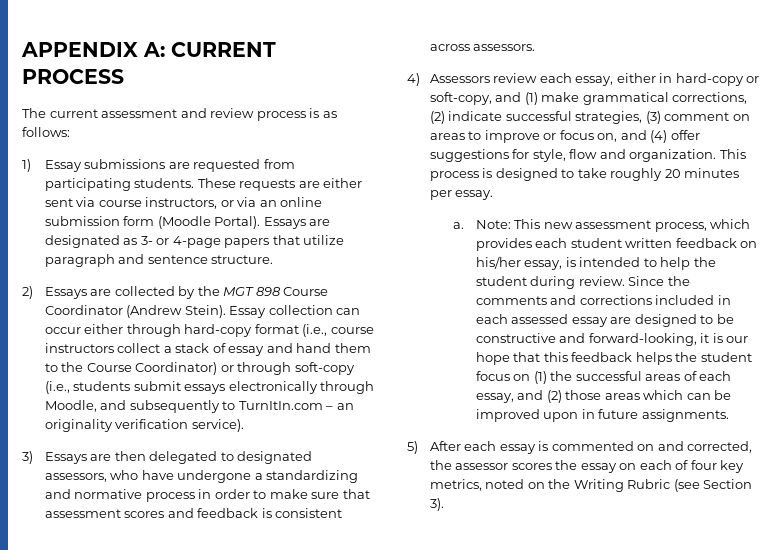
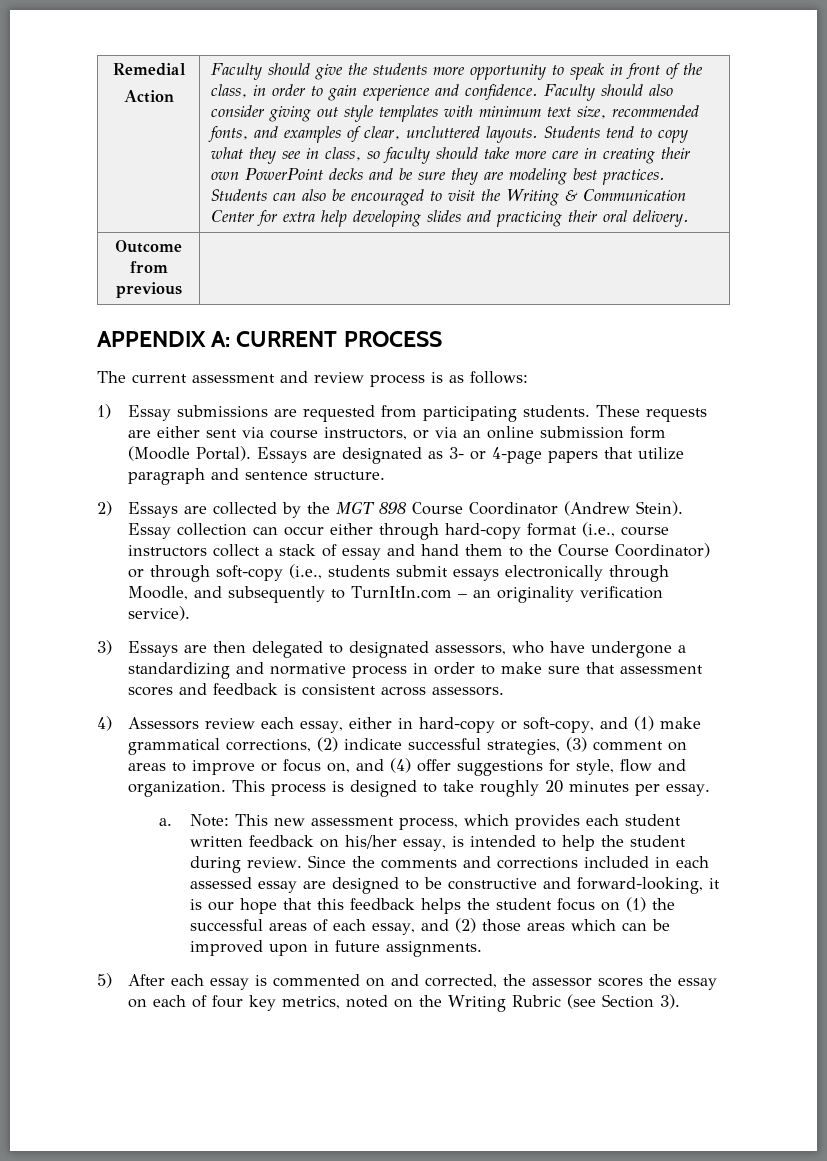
(21, 49) none -> [112,63,186,76] [123,90,174,103] [210,63,703,80] [210,84,673,101] [210,105,699,122] [207,126,688,143] [210,147,691,164] [210,168,665,185] [210,189,686,206] [210,210,689,227] [115,240,182,253] [129,261,168,273] [115,282,182,298] Remedial // Action | Faculty should give the students more opportunity to speak in front of the class, in order to gain experience and confidence. Faculty should also consider giving out style templates with minimum text size, recommended fonts, and examples of clear, uncluttered layouts. Students tend to copy what they see in class, so faculty should take more care in creating their own PowerPoint decks and be sure they are modeling best practices. Students can also be encouraged to visit the Writing & Communication Center for extra help developing slides and practicing their oral delivery. // Outcome from previous | //

